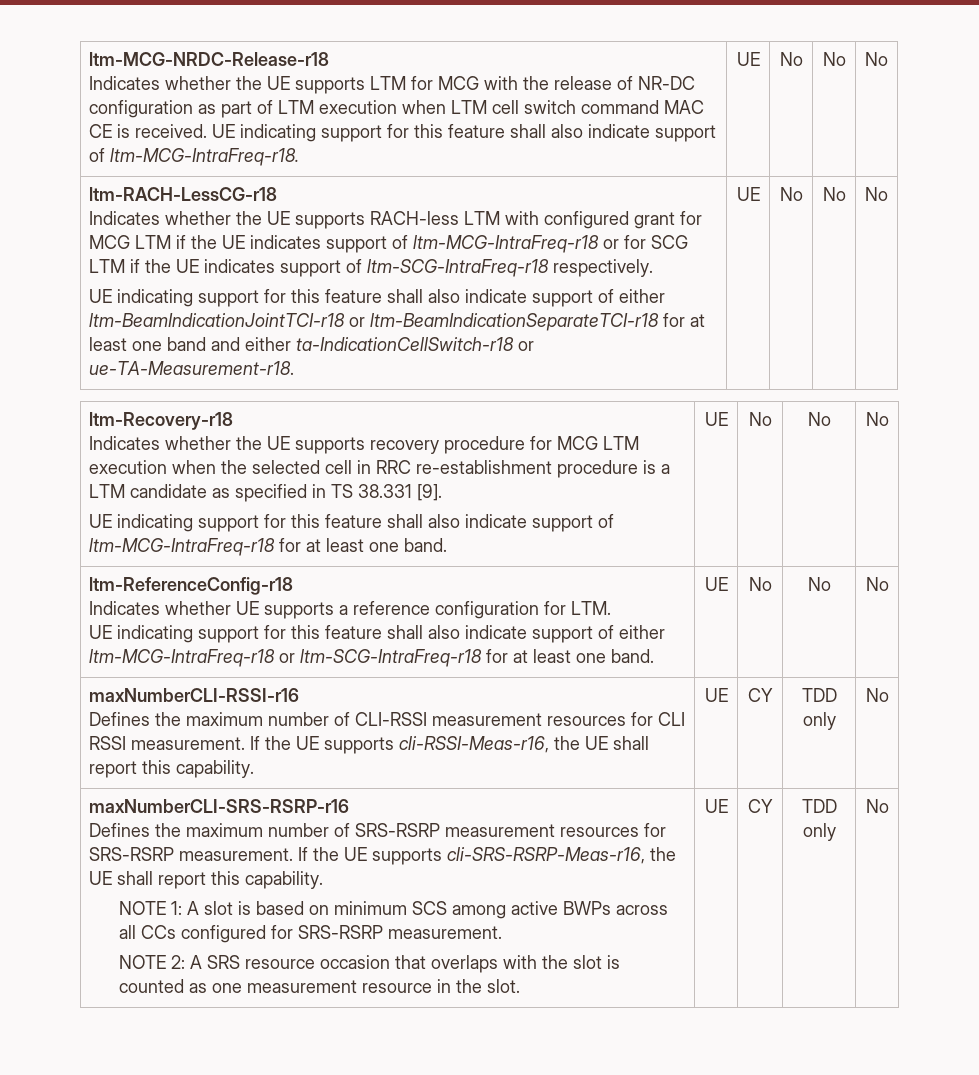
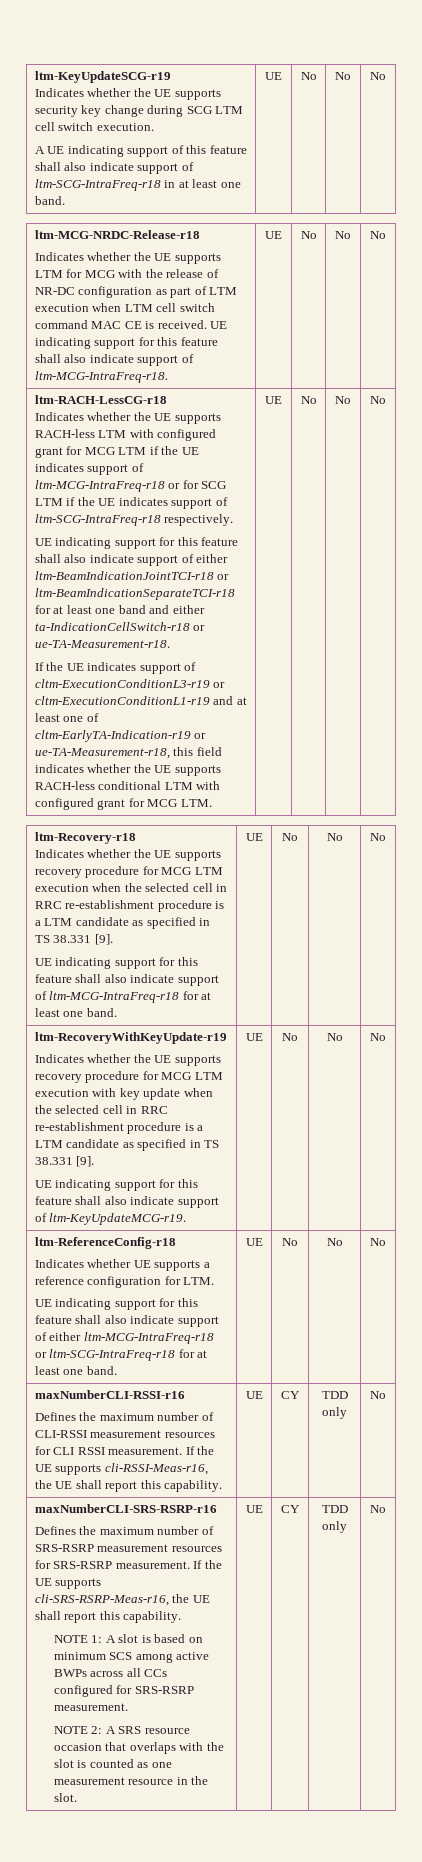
(89, 59) none -> [34,71,171,83] [34,88,221,100] [34,105,244,117] [34,122,154,131] [34,145,247,157] [34,162,194,174] [34,179,241,191] [34,196,65,205] [265,72,282,80] [300,72,317,80] [335,72,351,80] [370,72,386,80] ltm-KeyUpdateSCG-r19 // Indicates whether the UE supports security key change during SCG LTM cell switch execution. // A UE indicating support of this feature shall also indicate support of ltm-SCG-IntraFreq-r18 in at least one band. | UE | No | No | No //
(295, 368) none -> [34,662,197,674] [34,679,226,688] [34,696,247,705] [34,713,99,722] [34,730,207,742] [34,747,222,759] [34,764,221,776] [34,781,221,790] [34,798,212,810] // If the UE indicates support of cltm-ExecutionConditionL3-r19 or cltm-ExecutionConditionL1-r19 and at least one of cltm-EarlyTA-Indication-r19 or ue-TA-Measurement-r18, this field indicates whether the UE supports RACH-less conditional LTM with configured grant for MCG LTM.
(889, 419) none -> [34,1032,227,1044] [34,1054,221,1066] [34,1071,223,1083] [34,1088,213,1100] [34,1105,168,1114] [34,1122,204,1134] [34,1139,220,1151] [34,1156,95,1167] [34,1179,198,1191] [34,1196,219,1208] [34,1213,187,1225] [245,1033,263,1041] [282,1033,298,1041] [326,1033,343,1041] [370,1033,386,1041] // ltm-RecoveryWithKeyUpdate-r19 // Indicates whether the UE supports recovery procedure for MCG LTM execution with key update when the selected cell in RRC re-establishment procedure is a LTM candidate as specified in TS 38.331 [9]. // UE indicating support for this feature shall also indicate support of ltm-KeyUpdateMCG-r19. | UE | No | No | No

